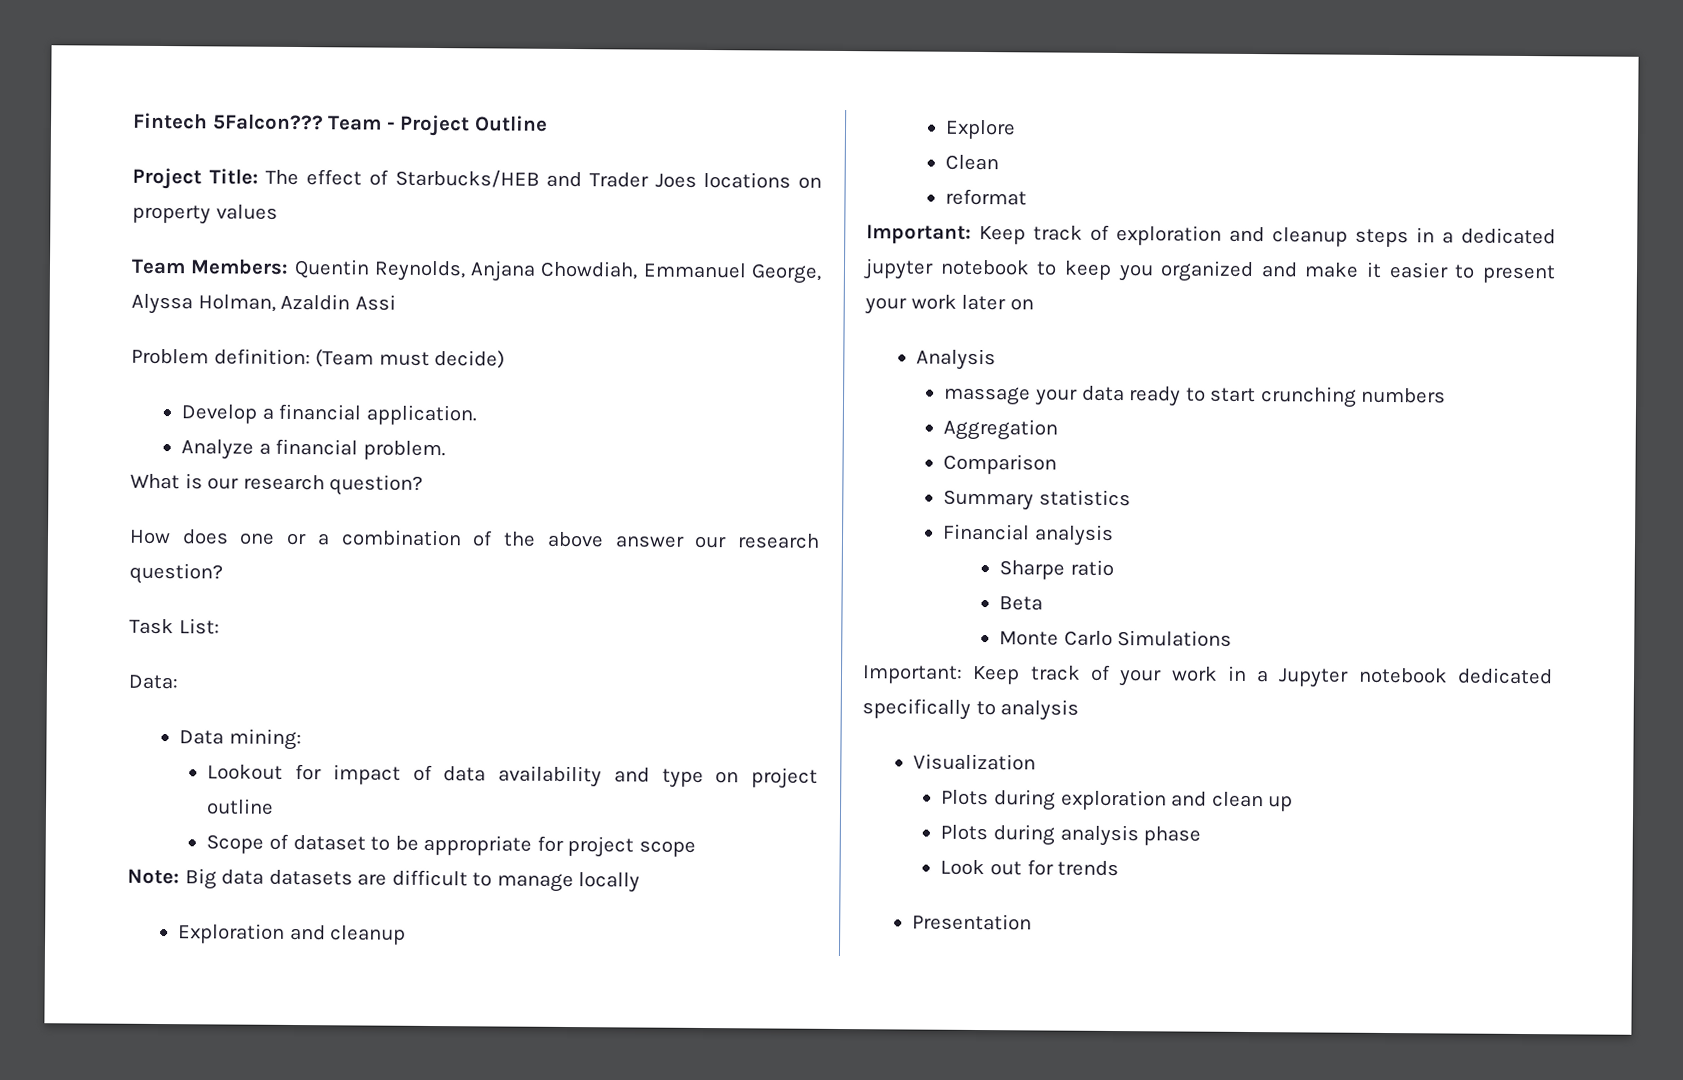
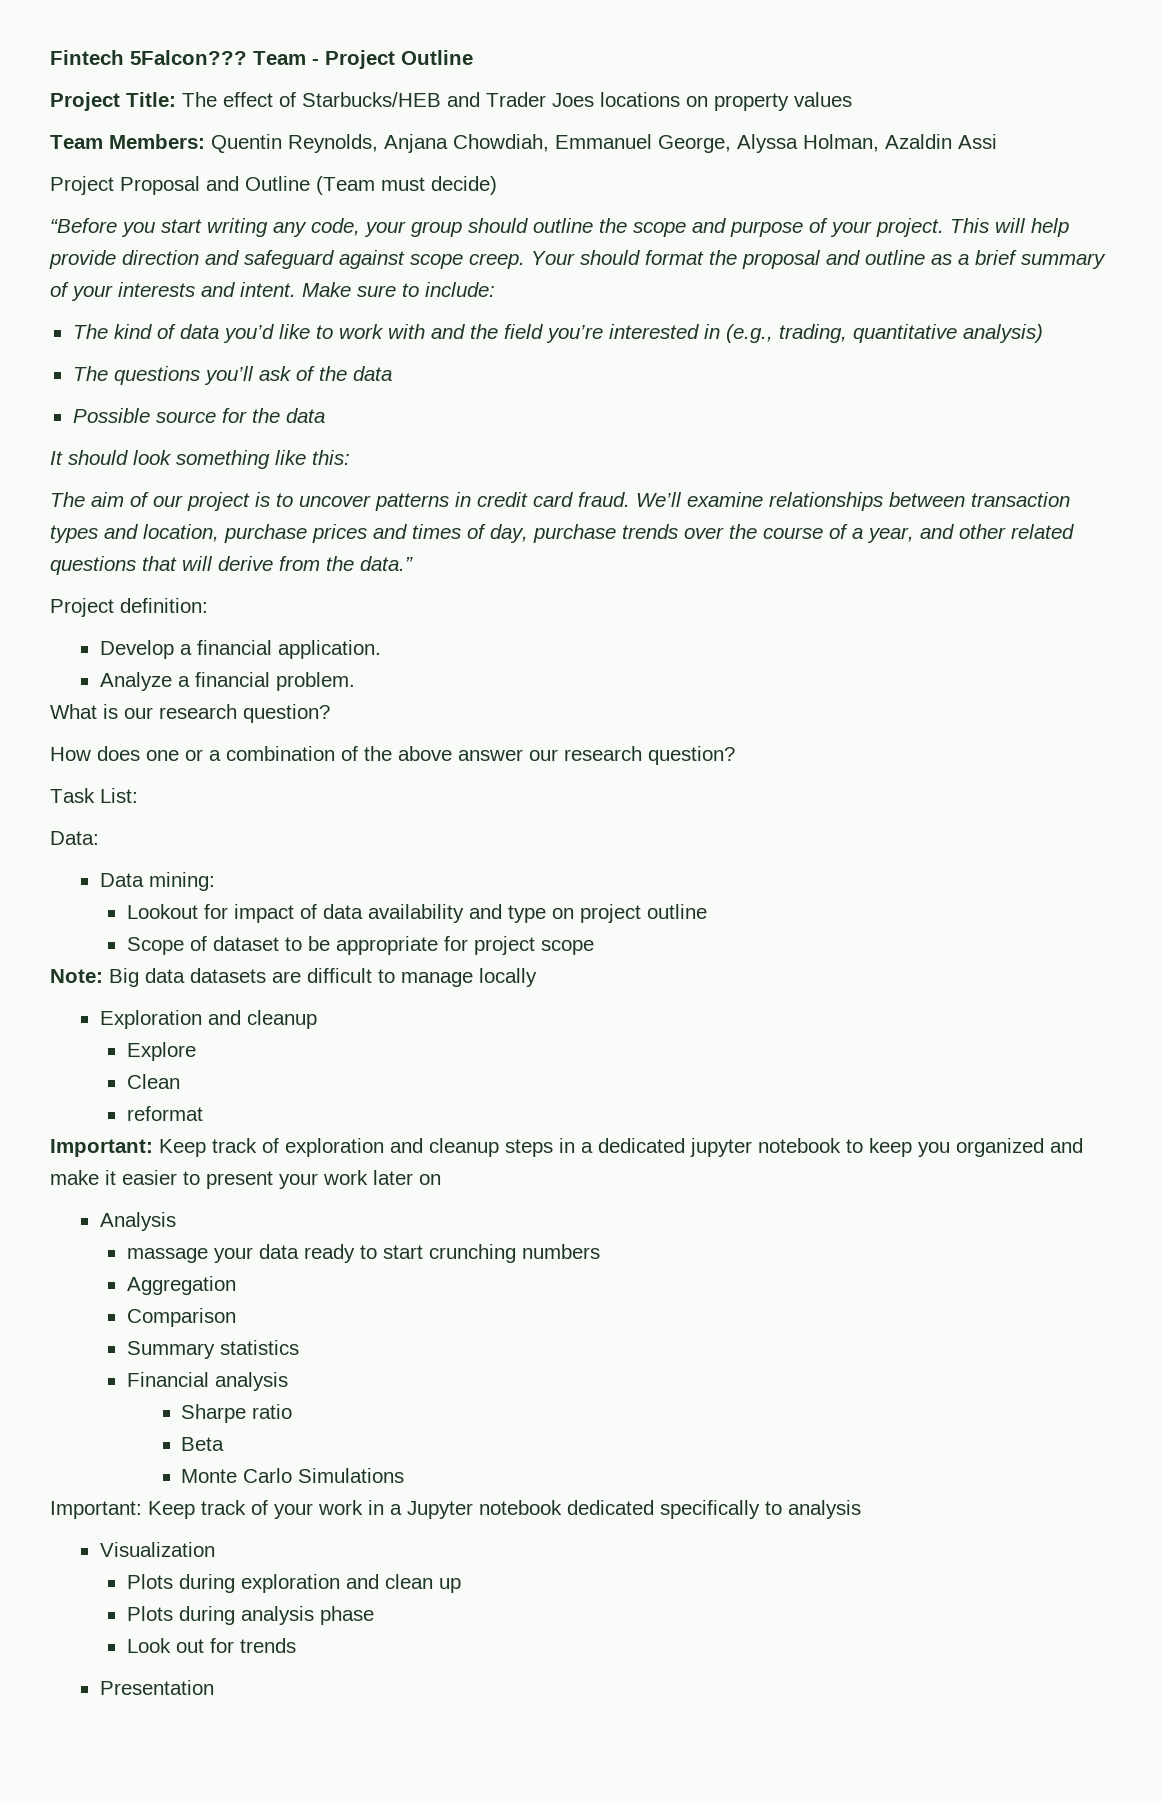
[131,348,311,366] Problem definition: -> [50,176,310,195] Project Proposal and Outline
(506, 359) none -> [50,218,1069,237] [49,250,1106,269] [50,282,495,301] [72,324,1043,343] [72,366,392,385] [72,408,325,423] [50,450,350,469] [50,492,1070,511] [50,524,1074,543] [50,556,413,575] [50,598,208,617] // “Before you start writing any code, your group should outline the scope and purpose of your project. This will help provide direction and safeguard against scope creep. Your should format the proposal and outline as a brief summary of your interests and intent. Make sure to include: // The kind of data you’d like to work with and the field you’re interested in (e.g., trading, quantitative analysis) // The questions you’ll ask of the data // Possible source for the data // It should look something like this: // The aim of our project is to uncover patterns in credit card fraud. We’ll examine relationships between transaction types and location, purchase prices and times of day, purchase trends over the course of a year, and other related questions that will derive from the data.” // Project definition:

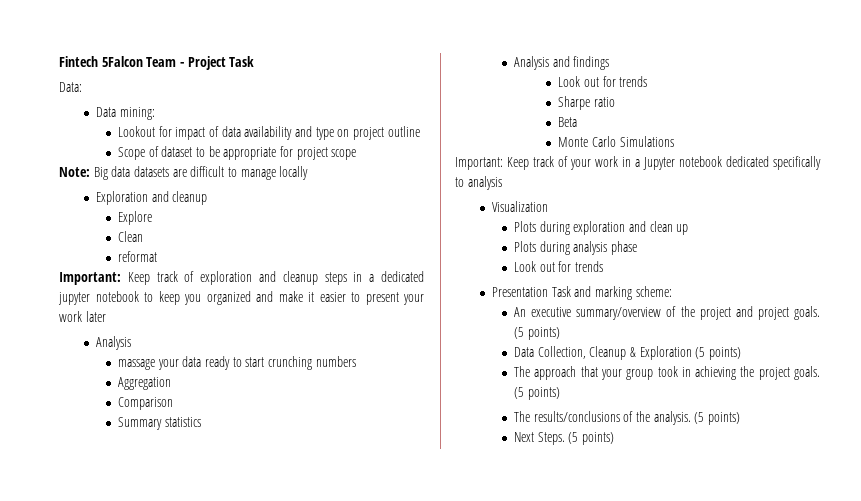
[130,50,247,65] 5Falcon??? -> [101,56,143,67] 5Falcon
[401,50,473,65] [50,92,852,111] [50,134,997,153] [50,176,497,195] [50,218,1069,237] [49,250,1106,269] [50,282,495,301] [72,324,1043,343] [72,366,392,385] [72,408,325,423] [50,450,350,469] [50,492,1070,511] [50,524,1074,543] [50,556,413,575] [50,598,208,617] [99,640,381,659] [99,672,355,691] [50,704,330,723] [50,746,735,765] [50,788,138,803] Outline // Project Title: The effect of Starbucks/HEB and Trader Joes locations on property values // Team Members: Quentin Reynolds, Anjana Chowdiah, Emmanuel George, Alyssa Holman, Azaldin Assi // Project Proposal and Outline (Team must decide) // “Before you start writing any code, your group should outline the scope and purpose of your project. This will help provide direction and safeguard against scope creep. Your should format the proposal and outline as a brief summary of your interests and intent. Make sure to include: // The kind of data you’d like to work with and the field you’re interested in (e.g., trading, quantitative analysis) // The questions you’ll ask of the data // Possible source for the data // It should look something like this: // The aim of our project is to uncover patterns in credit card fraud. We’ll examine relationships between transaction types and location, purchase prices and times of day, purchase trends over the course of a year, and other related questions that will derive from the data.” // Project definition: // Develop a financial application. // Analyze a financial problem. // What is our research question? // How does one or a combination of the above answer our research question? // Task List: -> [229,56,255,67] Task
[419,1174,441,1185] on -> (106, 316) none
[126,1372,288,1391] Financial analysis -> [514,56,610,70] [558,76,648,87] Analysis and findings // Look out for trends
(214, 1687) none -> [551,286,672,300] [514,306,820,320] [514,327,560,340] [514,346,741,360] [514,366,820,380] [514,387,560,400] [514,411,740,425] [514,432,614,445] Task and marking scheme: // An executive summary/overview of the project and project goals. (5 points) // Data Collection, Cleanup & Exploration (5 points) // The approach that your group took in achieving the project goals. (5 points) // The results/conclusions of the analysis. (5 points) // Next Steps. (5 points)

